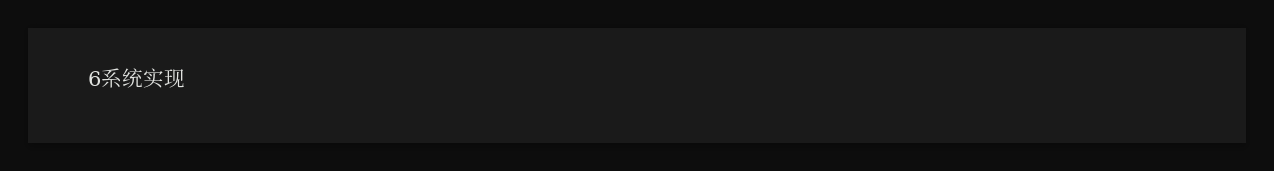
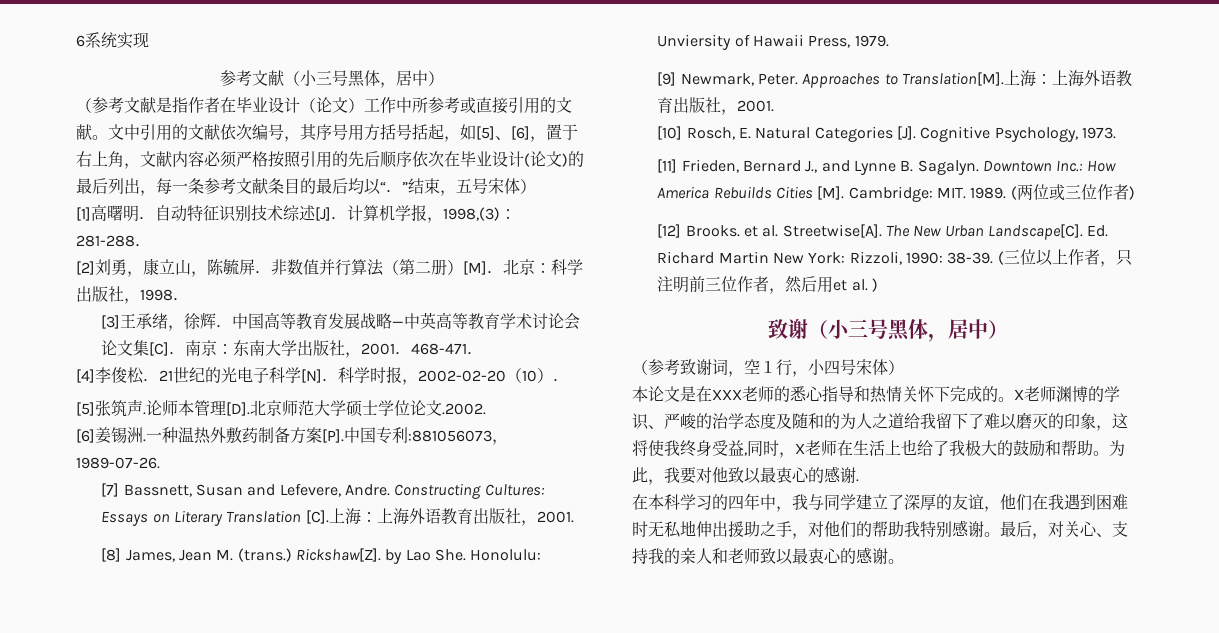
(185, 78) none -> [219,70,444,88] [76,97,572,114] [76,124,578,142] [76,151,584,169] [76,178,536,196] [76,204,516,223] [76,235,151,247] [76,258,583,277] [76,286,189,304] [101,312,581,331] [101,340,484,358] [76,366,569,385] [76,399,486,417] [76,427,508,445] [76,457,160,469] [101,483,545,499] [101,508,574,526] [101,548,542,564] [657,34,889,50] [657,70,1133,88] [657,97,775,115] [657,126,1117,142] [657,159,1116,175] [657,184,1135,202] [657,224,1109,240] [657,249,1132,267] [657,276,879,294] [767,319,1008,342] [632,359,904,377] [632,386,1120,403] [632,412,1128,431] [632,439,1125,458] [632,466,859,485] [632,493,1128,512] [632,520,1128,539] [632,547,904,565] // 参考文献（小三号黑体，居中） // （参考文献是指作者在毕业设计（论文）工作中所参考或直接引用的文献。文中引用的文献依次编号，其序号用方括号括起，如[5]、[6]，置于右上角，文献内容必须严格按照引用的先后顺序依次在毕业设计(论文)的最后列出，每一条参考文献条目的最后均以“．”结束，五号宋体） // [1]高曙明．自动特征识别技术综述[J]．计算机学报，1998,(3)：281-288． // [2]刘勇，康立山，陈毓屏．非数值并行算法（第二册）[M]．北京：科学出版社，1998． // [3]王承绪，徐辉．中国高等教育发展战略—中英高等教育学术讨论会论文集[C]．南京：东南大学出版社，2001．468-471． // [4]李俊松．21世纪的光电子科学[N]．科学时报，2002-02-20（10）． // [5]张筑声.论师本管理[D].北京师范大学硕士学位论文.2002. // [6]姜锡洲.一种温热外敷药制备方案[P].中国专利:881056073，1989-07-26. // [7] Bassnett, Susan and Lefevere, Andre. Constructing Cultures: Essays on Literary Translation [C].上海：上海外语教育出版社，2001. // [8] James, Jean M. (trans.) Rickshaw[Z]. by Lao She. Honolulu: Unviersity of Hawaii Press, 1979. // [9] Newmark, Peter. Approaches to Translation[M].上海：上海外语教育出版社，2001. // [10] Rosch, E. Natural Categories [J]. Cognitive Psychology, 1973. // [11] Frieden, Bernard J., and Lynne B. Sagalyn. Downtown Inc.: How America Rebuilds Cities [M]. Cambridge: MIT. 1989. (两位或三位作者) // [12] Brooks. et al. Streetwise[A]. The New Urban Landscape[C]. Ed. Richard Martin New York: Rizzoli, 1990: 38-39. (三位以上作者，只注明前三位作者，然后用et al. ) // 致谢（小三号黑体，居中） // （参考致谢词，空１行，小四号宋体） // 本论文是在XXX老师的悉心指导和热情关怀下完成的。X老师渊博的学识、严峻的治学态度及随和的为人之道给我留下了难以磨灭的印象，这将使我终身受益,同时，X老师在生活上也给了我极大的鼓励和帮助。为此，我要对他致以最衷心的感谢. // 在本科学习的四年中，我与同学建立了深厚的友谊，他们在我遇到困难时无私地伸出援助之手，对他们的帮助我特别感谢。最后，对关心、支持我的亲人和老师致以最衷心的感谢。

